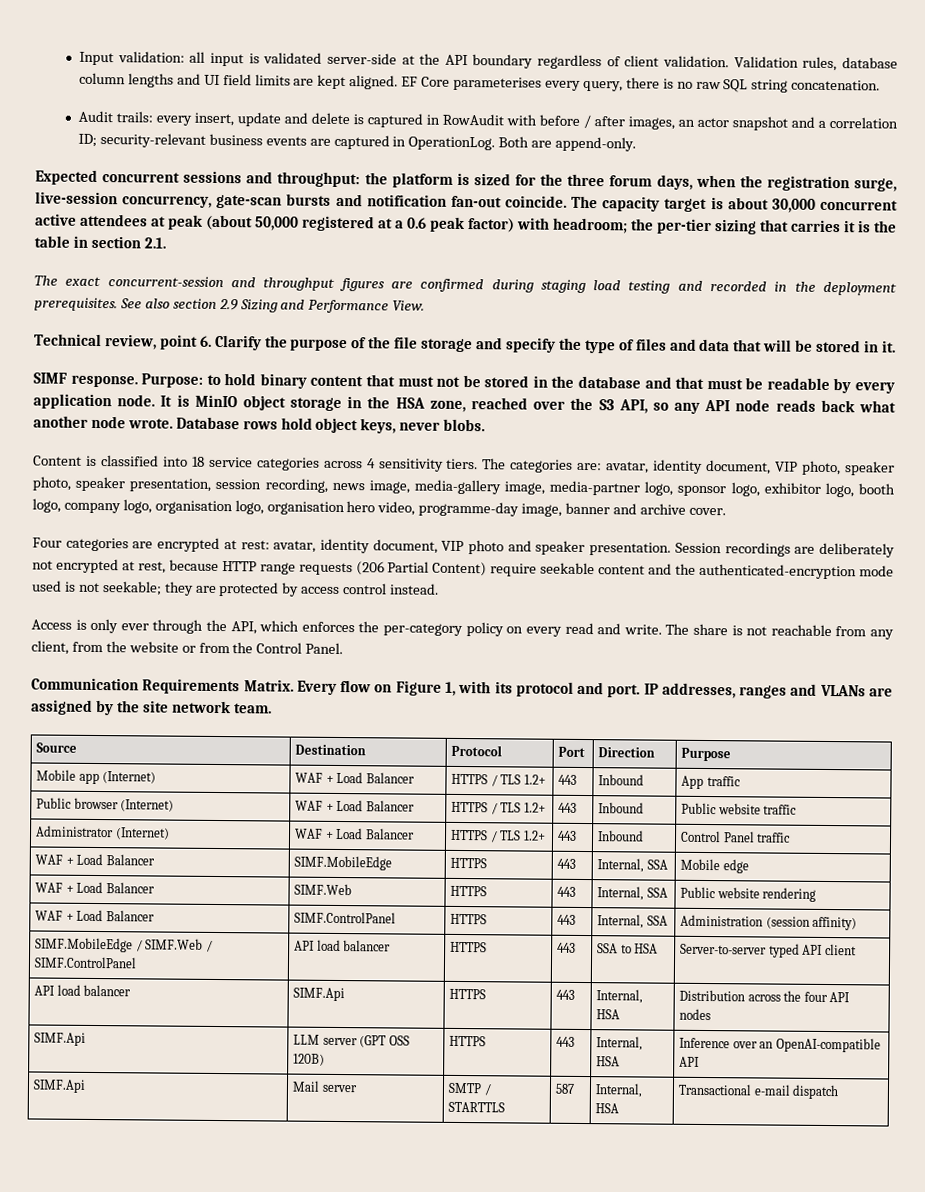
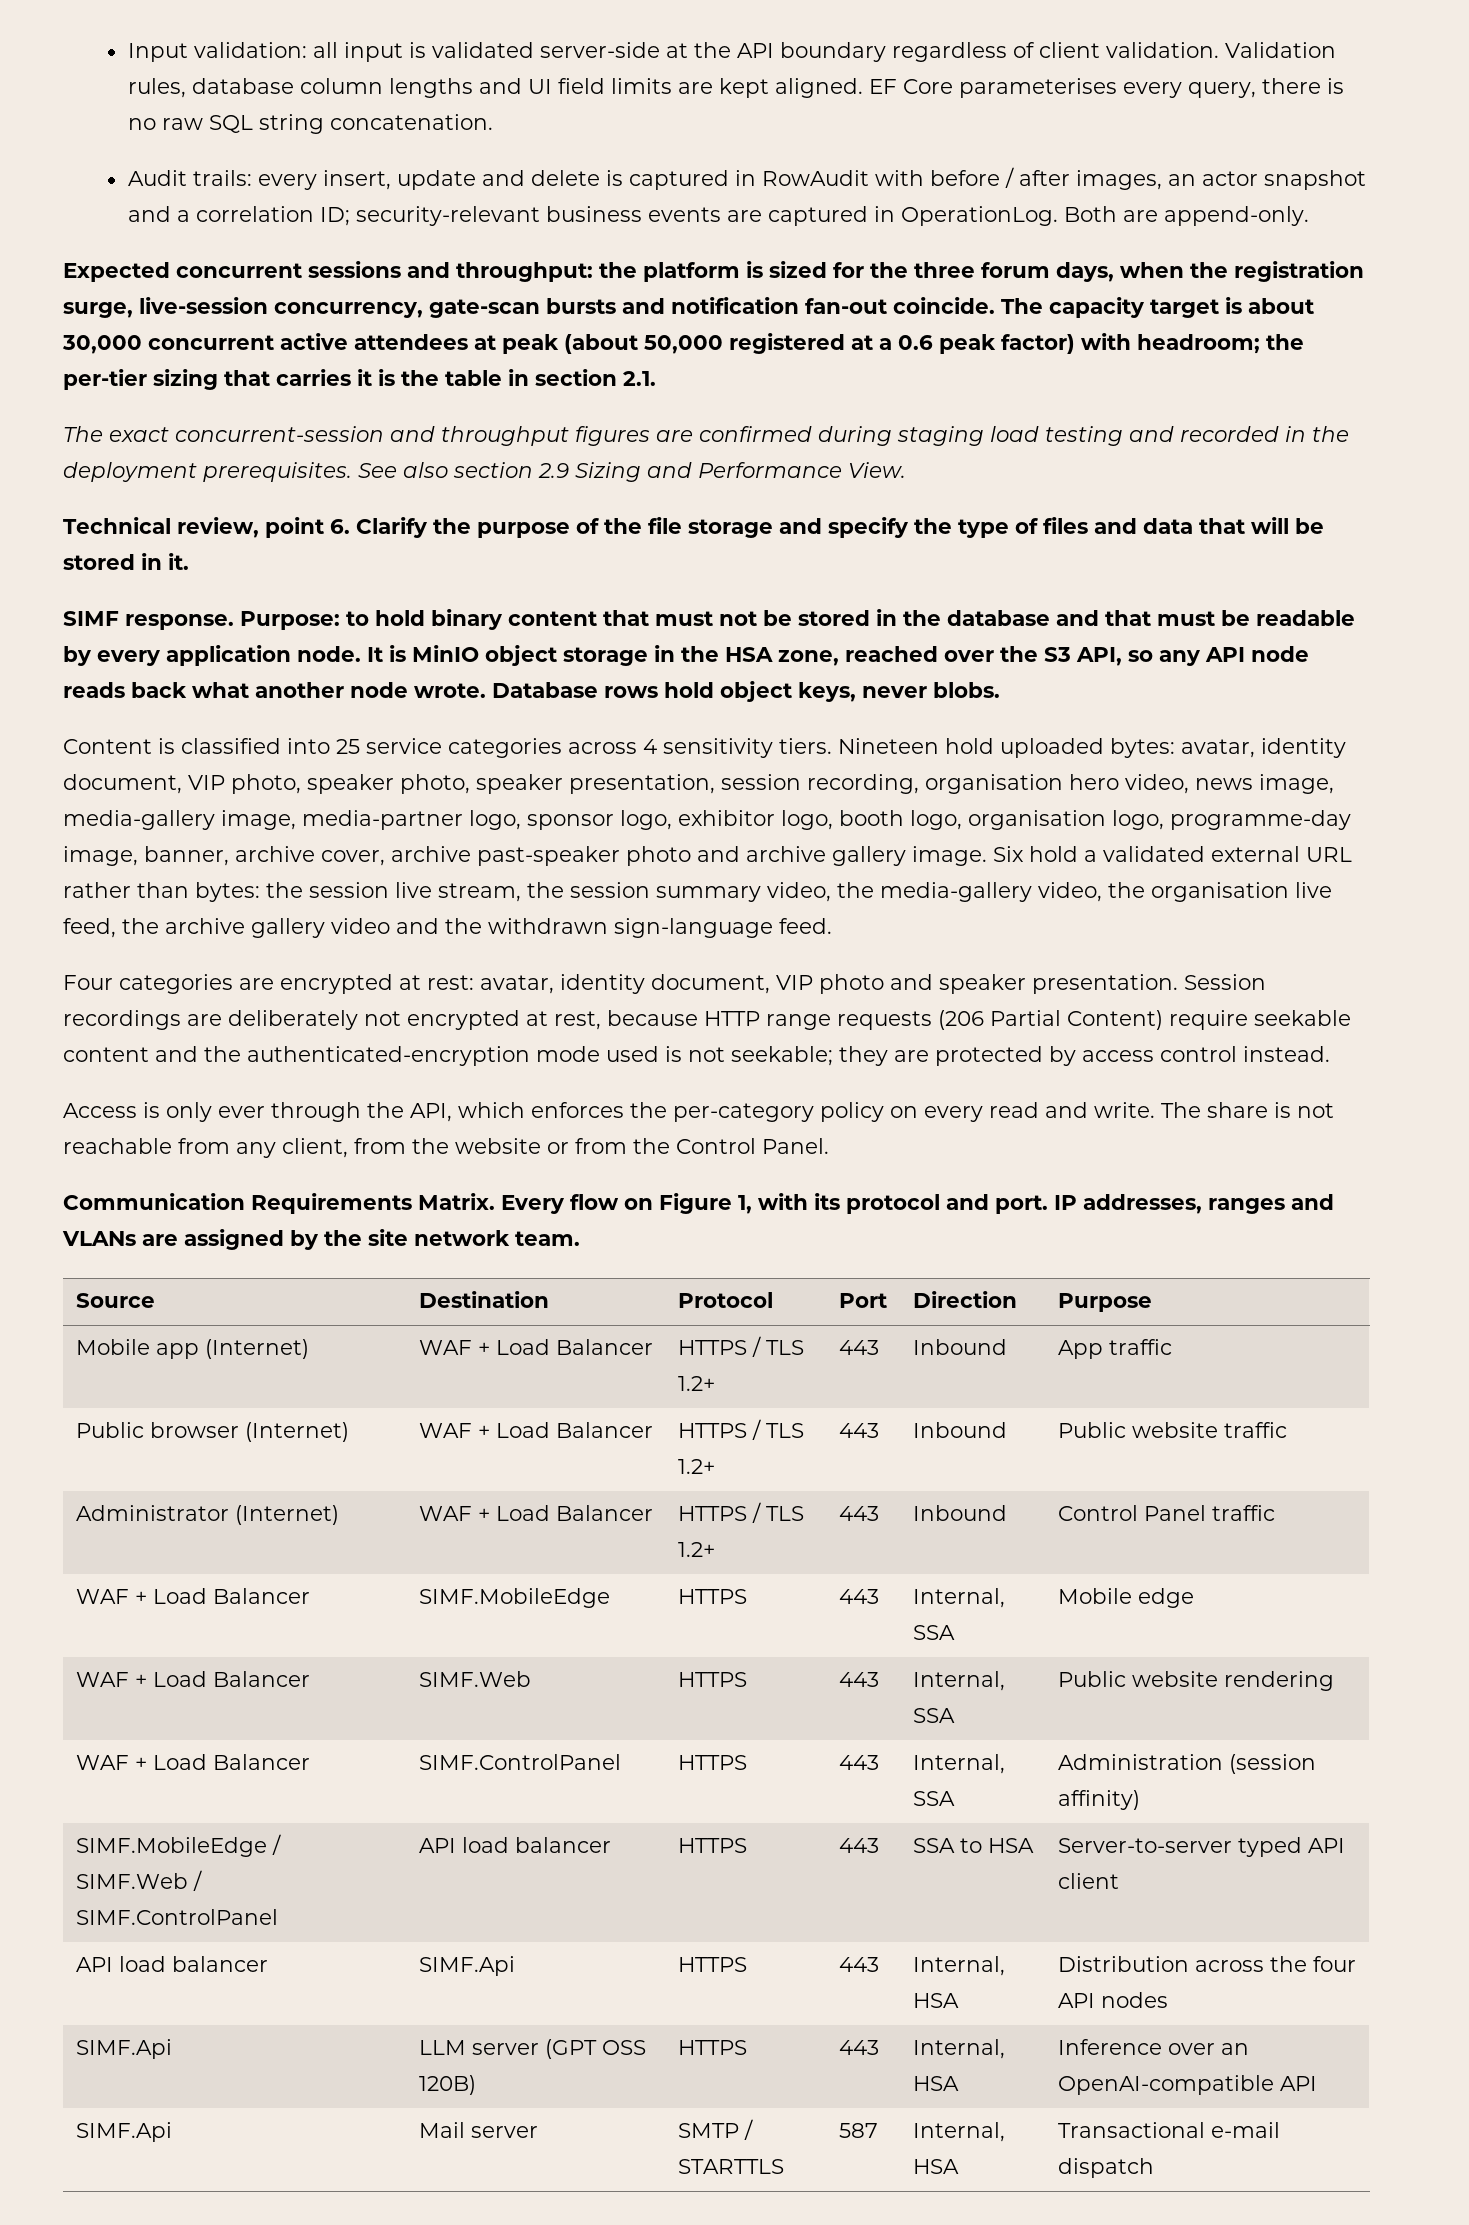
[191,456,205,467] 18 -> [336,739,360,754] 25
[482,458,603,473] The categories are: -> [838,738,1175,758] Nineteen hold uploaded bytes:
(328, 485) none -> [925,774,1189,794] organisation hero video,
[63,499,726,517] company logo, organisation logo, organisation hero video, programme-day image, banner and archive cover. -> [968,810,1351,830] [63,846,1352,866] [63,882,1332,902] [63,918,832,938] organisation logo, programme-day image, banner, archive cover, archive past-speaker photo and archive gallery image. Six hold a validated external URL rather than bytes: the session live stream, the session summary video, the media-gallery video, the organisation live feed, the archive gallery video and the withdrawn sign-language feed.

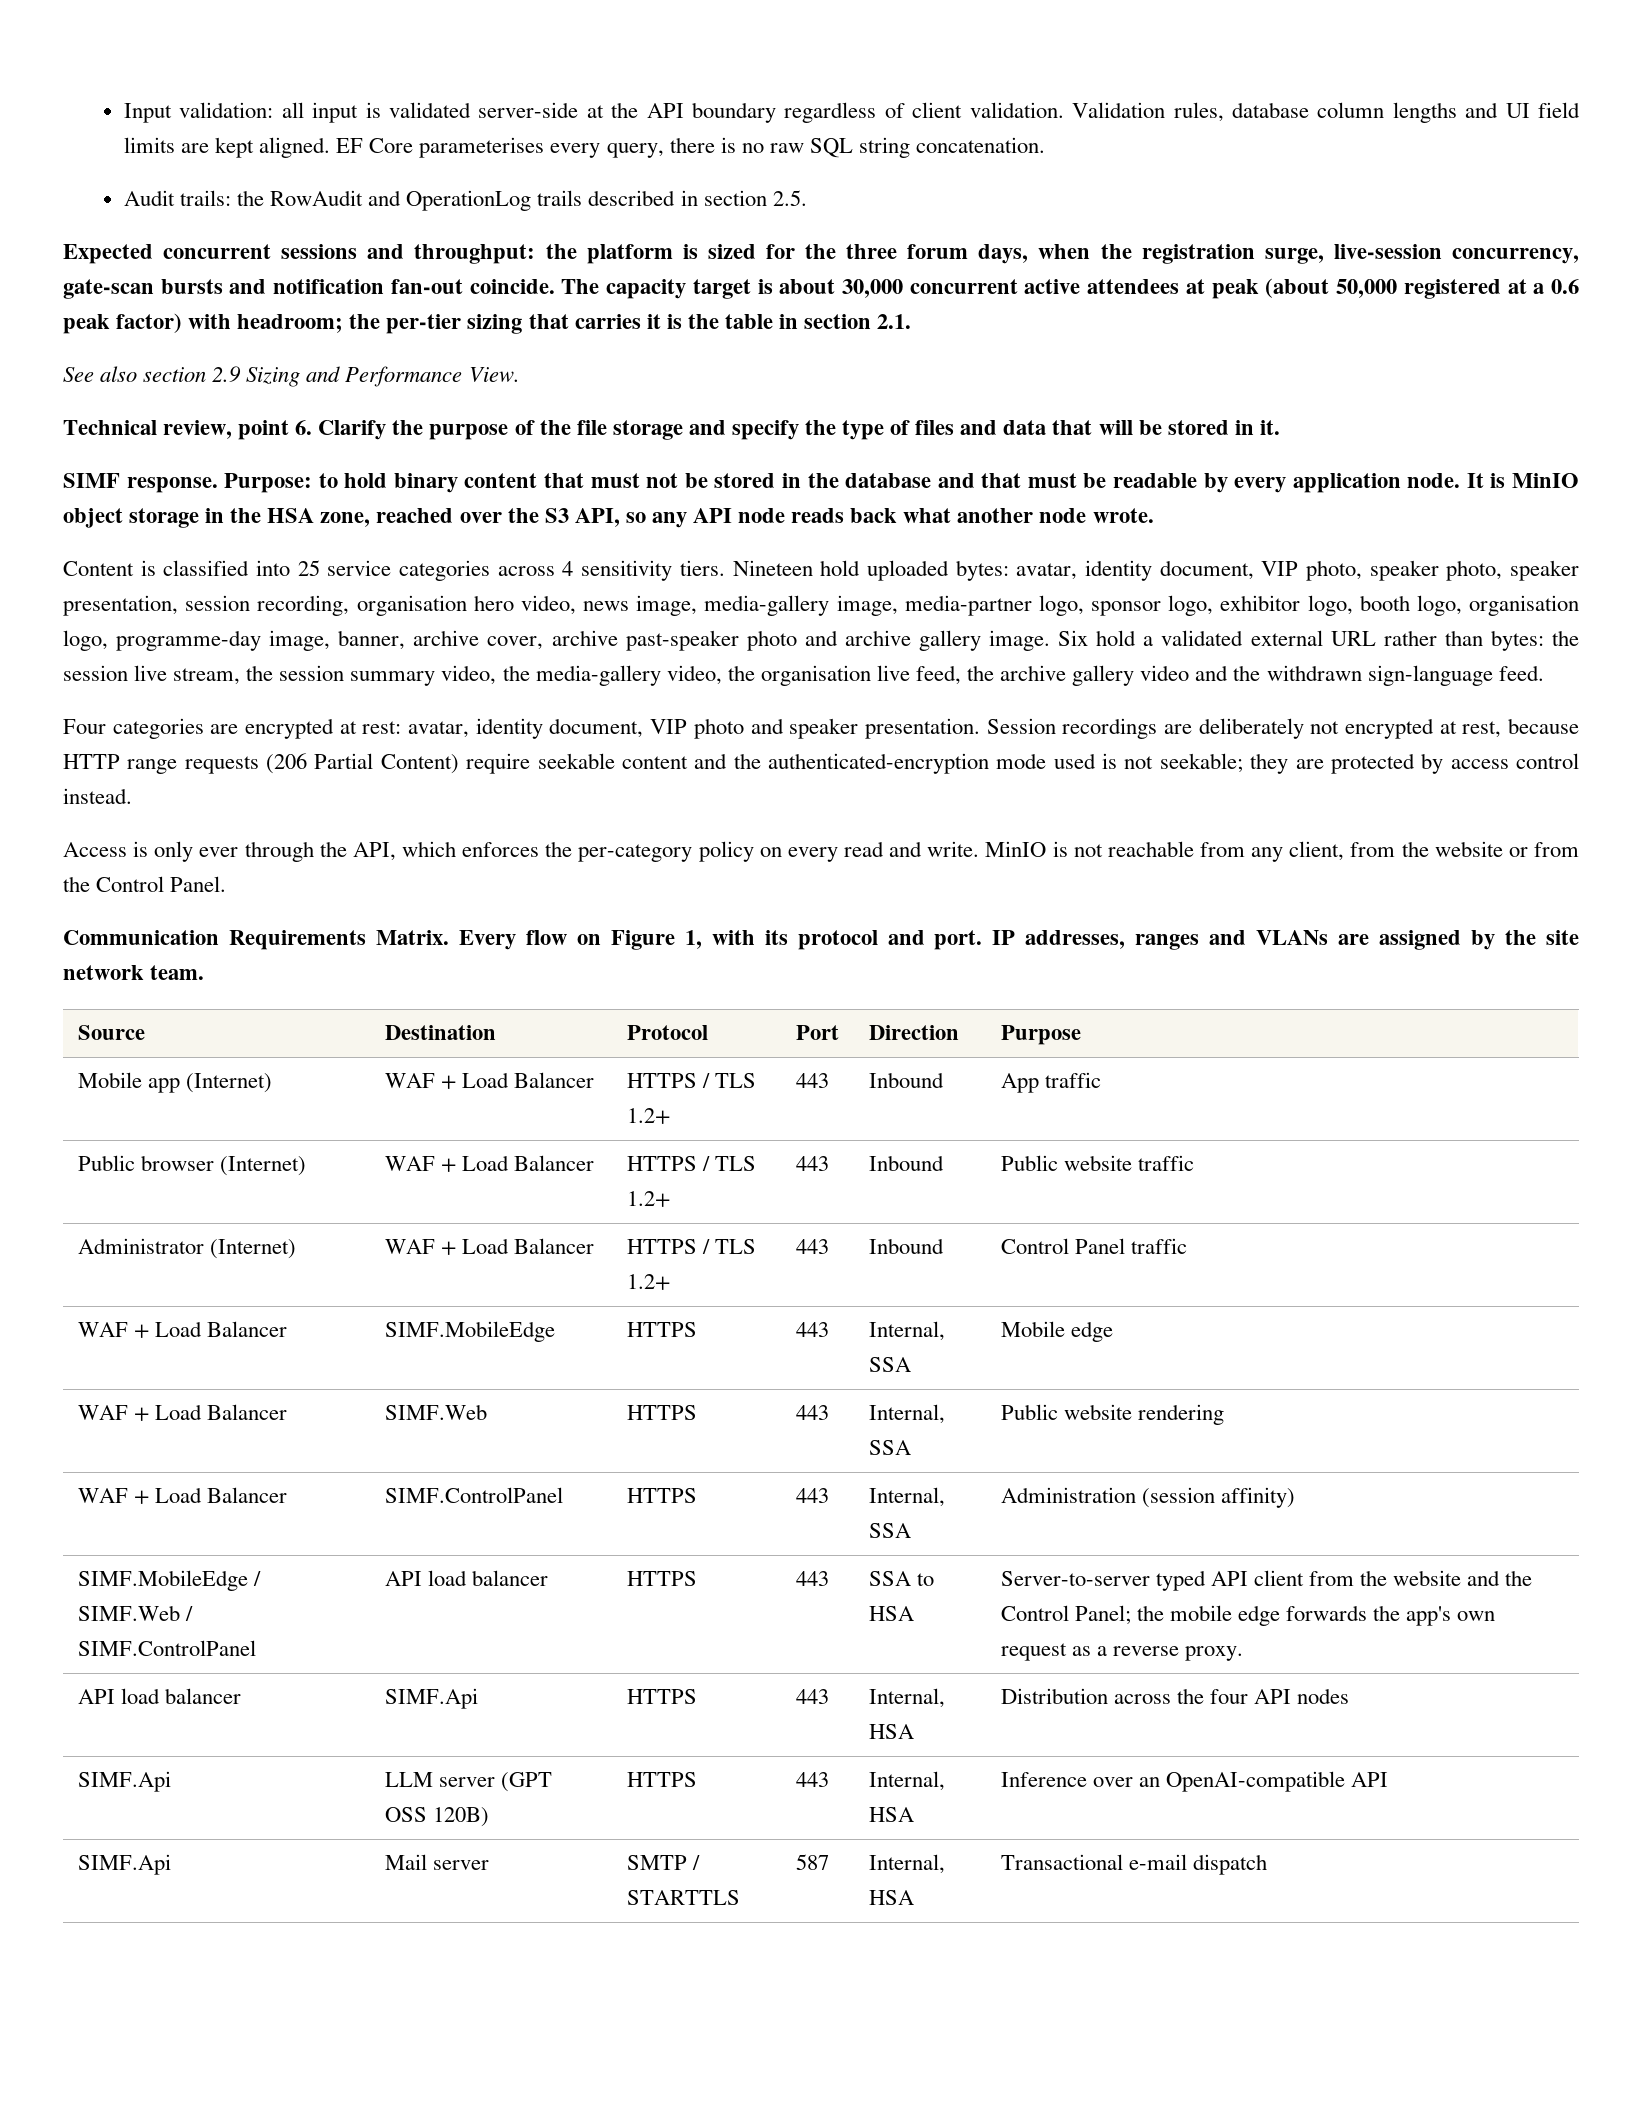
[257,167,1366,190] [127,206,1309,226] every insert, update and delete is captured in RowAudit with before / after images, an actor snapshot and a correlation ID; security-relevant business events are captured in OperationLog. Both are append-only. -> [237,190,807,211] the RowAudit and OperationLog trails described in section 2.5.
[63,426,1349,446] [63,462,352,482] The exact concurrent-session and throughput figures are confirmed during staging load testing and recorded in the deployment prerequisites. -> (912, 321) none
[492,681,1000,702] Database rows hold object keys, never blobs. -> (1154, 515) none
[1161,1102,1268,1118] The share -> [985,841,1047,857] MinIO
(1119, 1881) none -> [1308,1570,1533,1586] [1000,1605,1496,1626] [1000,1643,1243,1661] from the website and the Control Panel; the mobile edge forwards the app's own request as a reverse proxy.

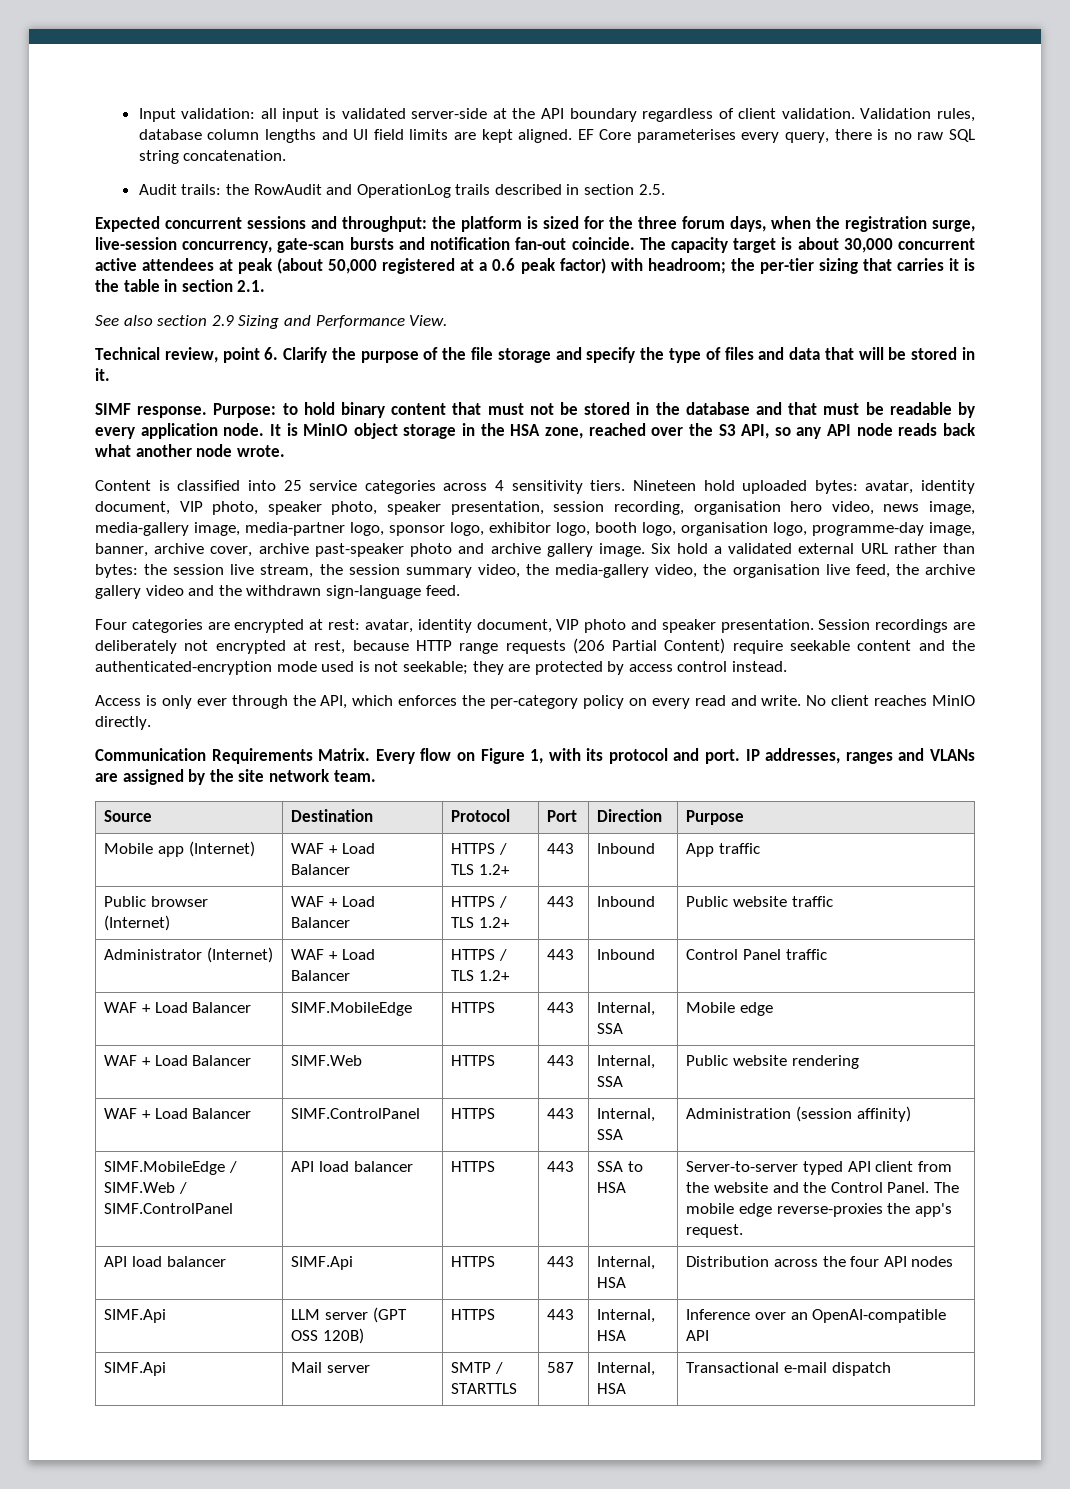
[985,841,1579,862] [63,876,227,892] MinIO is not reachable from any client, from the website or from the Control Panel. -> [806,695,975,706] [95,716,151,730] No client reaches MinIO directly.
[1074,1605,1164,1625] Panel; the -> [887,1182,960,1193] Panel. The
[1285,1605,1367,1621] forwards -> [776,1203,883,1217] reverse-proxies
[1457,1611,1496,1621] [1000,1643,1243,1661] own request as a reverse proxy. -> [686,1224,744,1238] request.

